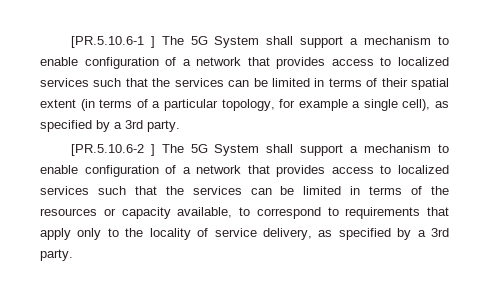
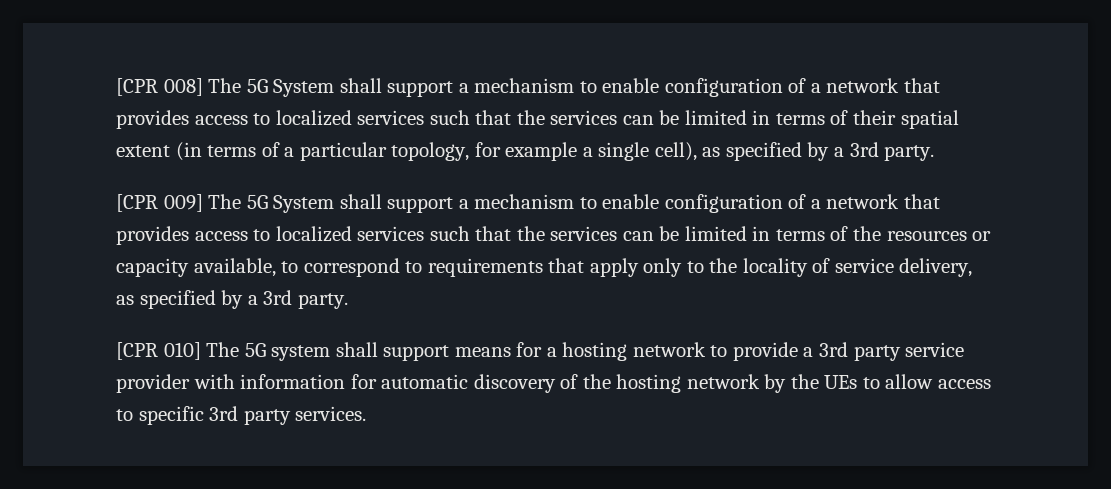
[70,36,155,48] [PR.5.10.6-1 ] -> [116,78,203,96] [CPR 008]
[70,144,155,156] [PR.5.10.6-2 ] -> [116,194,203,212] [CPR 009]
(73, 255) none -> [116,342,965,361] [116,374,992,393] [116,406,367,425] // [CPR 010] The 5G system shall support means for a hosting network to provide a 3rd party service provider with information for automatic discovery of the hosting network by the UEs to allow access to specific 3rd party services.

